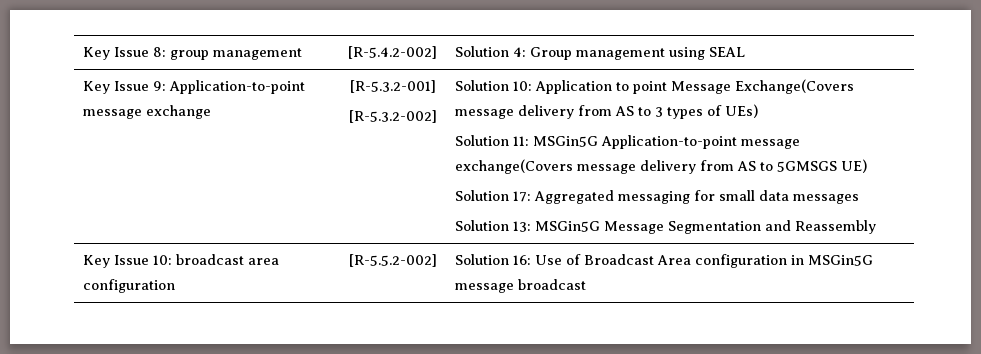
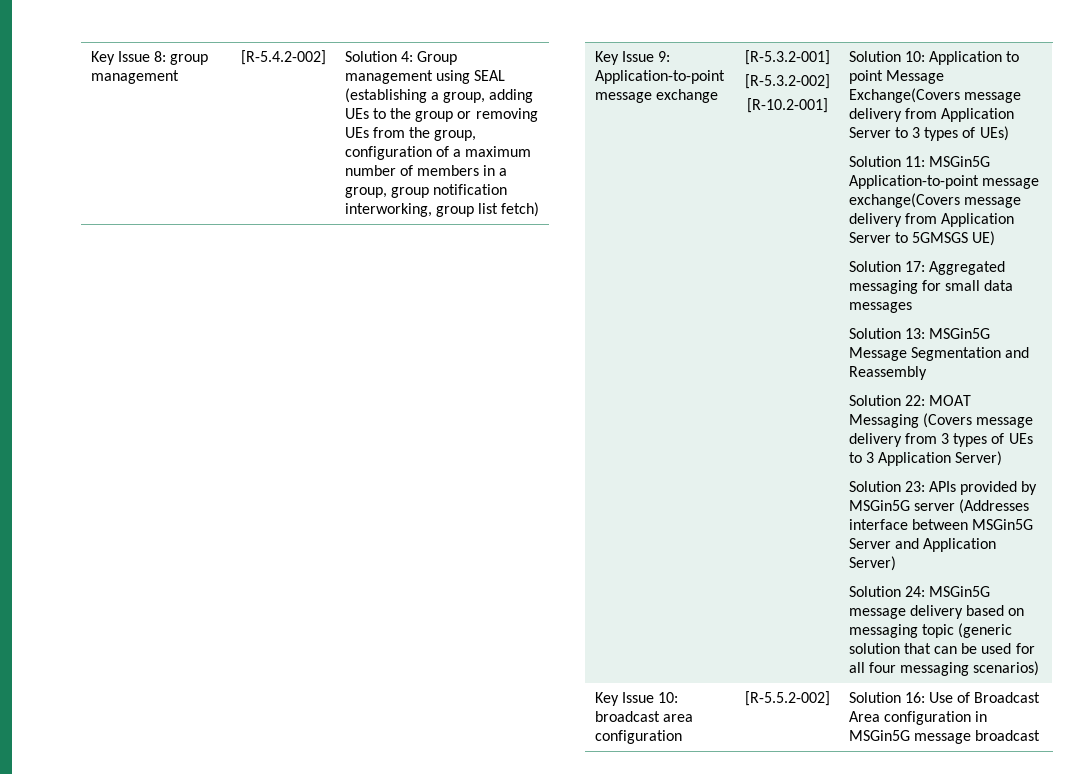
(746, 52) none -> [344,88,534,103] [344,108,538,122] [344,127,477,141] [344,146,532,160] [344,165,508,176] [344,184,508,198] [344,202,540,217] (establishing a group, adding UEs to the group or removing UEs from the group, configuration of a maximum number of members in a group, group notification interworking, group list fetch)
(437, 116) none -> [746,98,828,113] // [R-10.2-001]
[615,106,635,116] AS -> [941,108,1015,122] [848,127,891,138] Application Server
[737,161,757,171] AS -> [941,213,1015,227] [848,232,891,243] Application Server
(877, 227) none -> [848,395,972,406] [848,413,1034,428] [848,433,1033,447] [848,451,1003,466] [848,481,1038,495] [848,499,1030,514] [848,519,1034,530] [848,538,997,552] [848,556,896,571] [848,586,991,597] [848,605,1025,619] [848,623,1013,638] [848,643,1035,654] [848,661,1040,676] // Solution 22: MOAT Messaging (Covers message delivery from 3 types of UEs to 3 Application Server) // Solution 23: APIs provided by MSGin5G server (Addresses interface between MSGin5G Server and Application Server) // Solution 24: MSGin5G message delivery based on messaging topic (generic solution that can be used for all four messaging scenarios)

